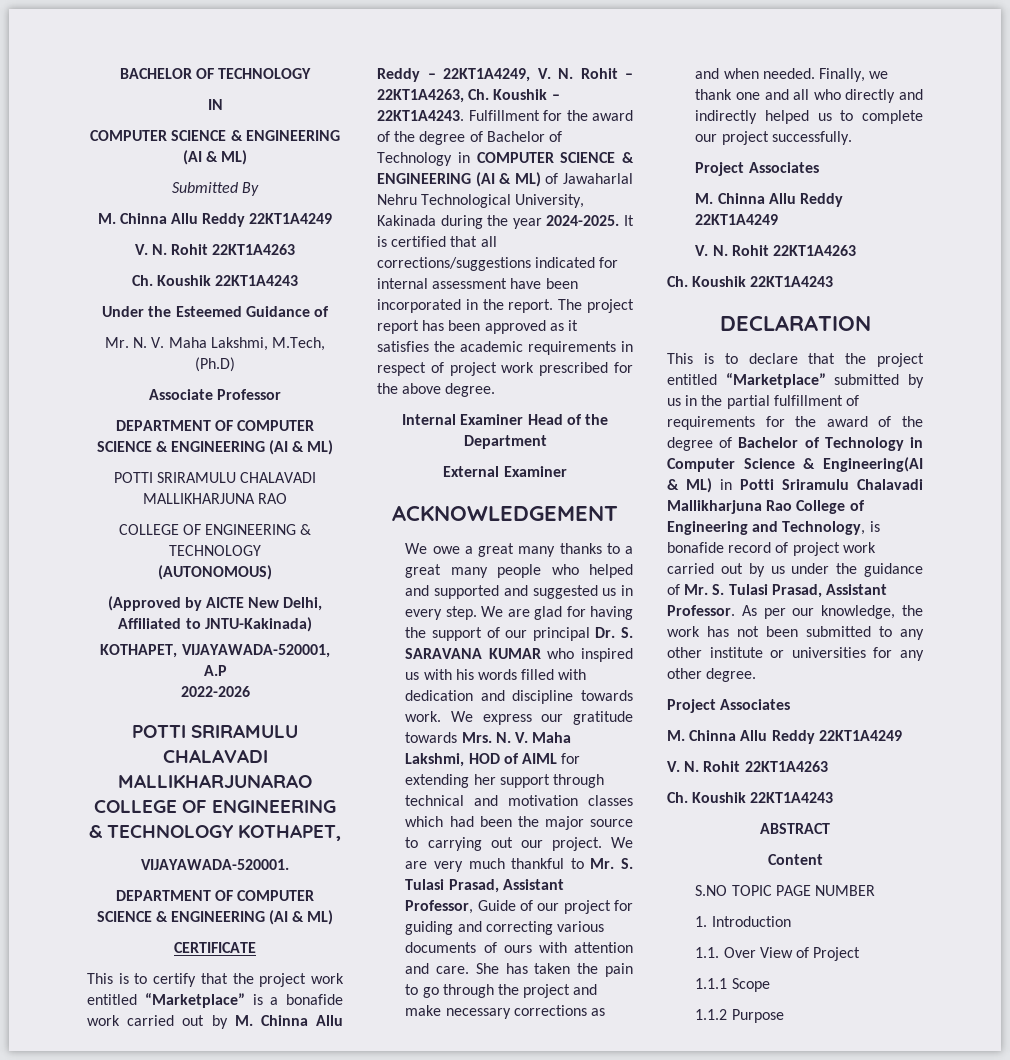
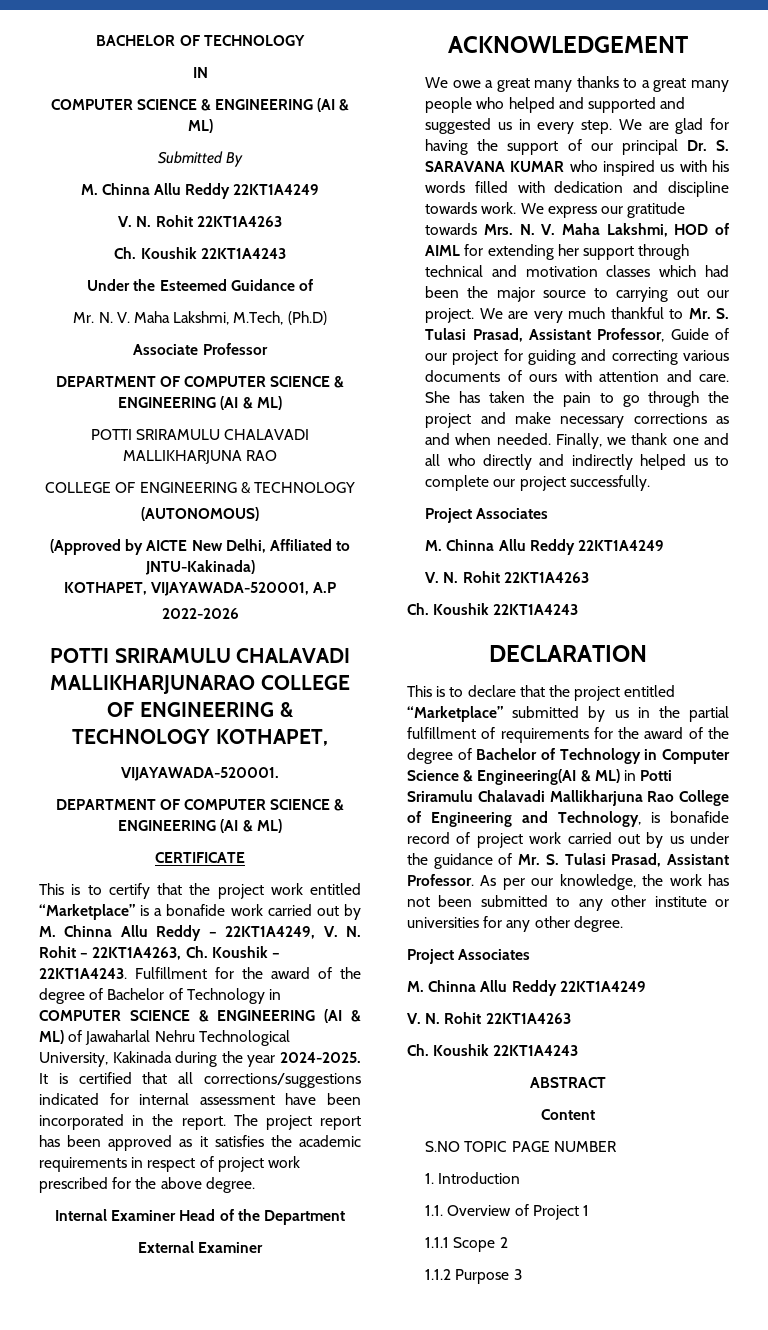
[723,947,793,958] Over View -> [447,1205,512,1216] Overview
(861, 954) none -> [582,1205,589,1216] 1
(770, 985) none -> [499,1237,508,1248] 2
(784, 1016) none -> [513,1269,522,1280] 3

